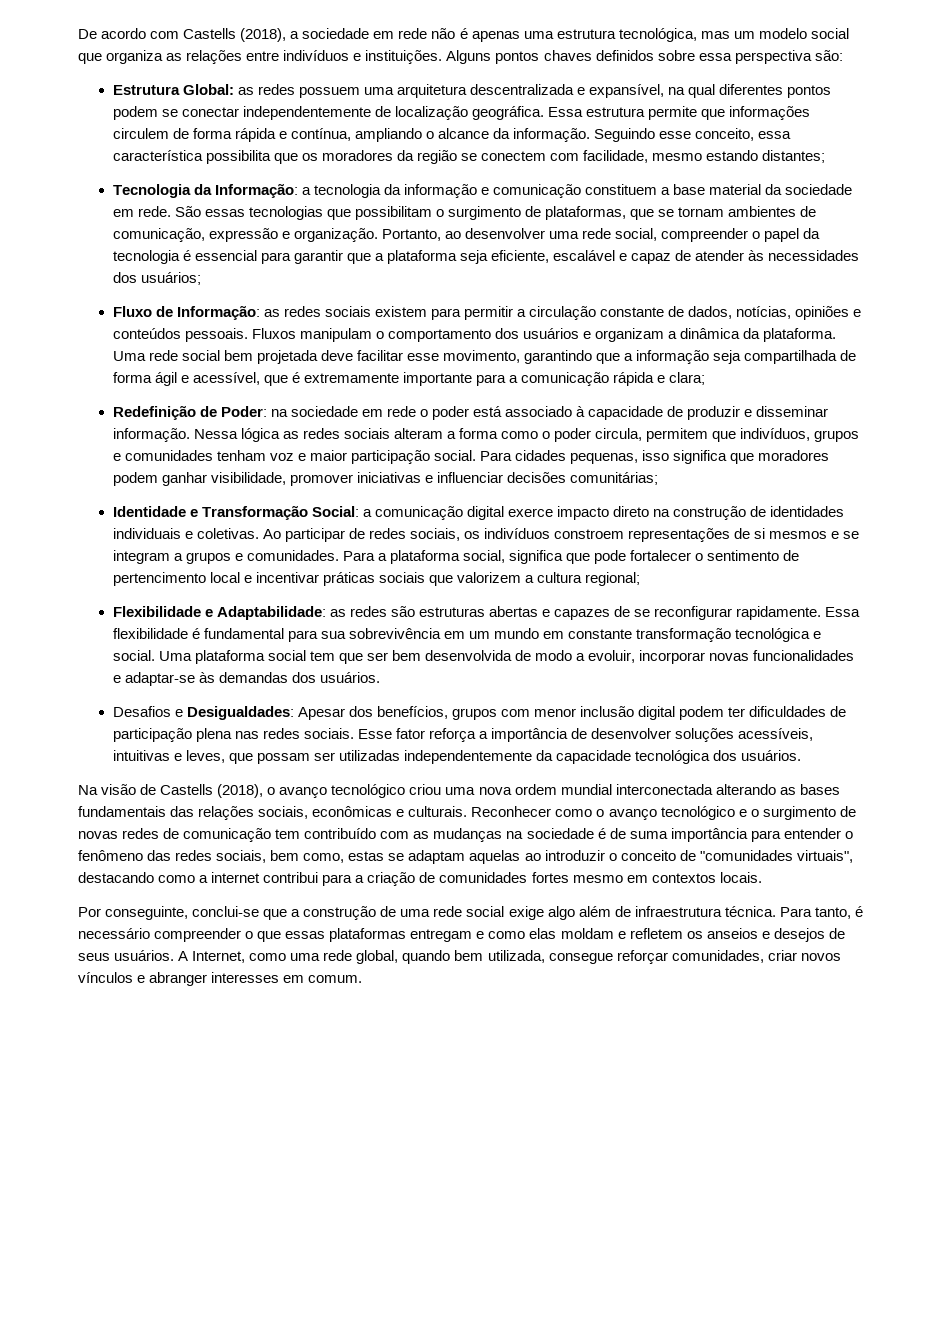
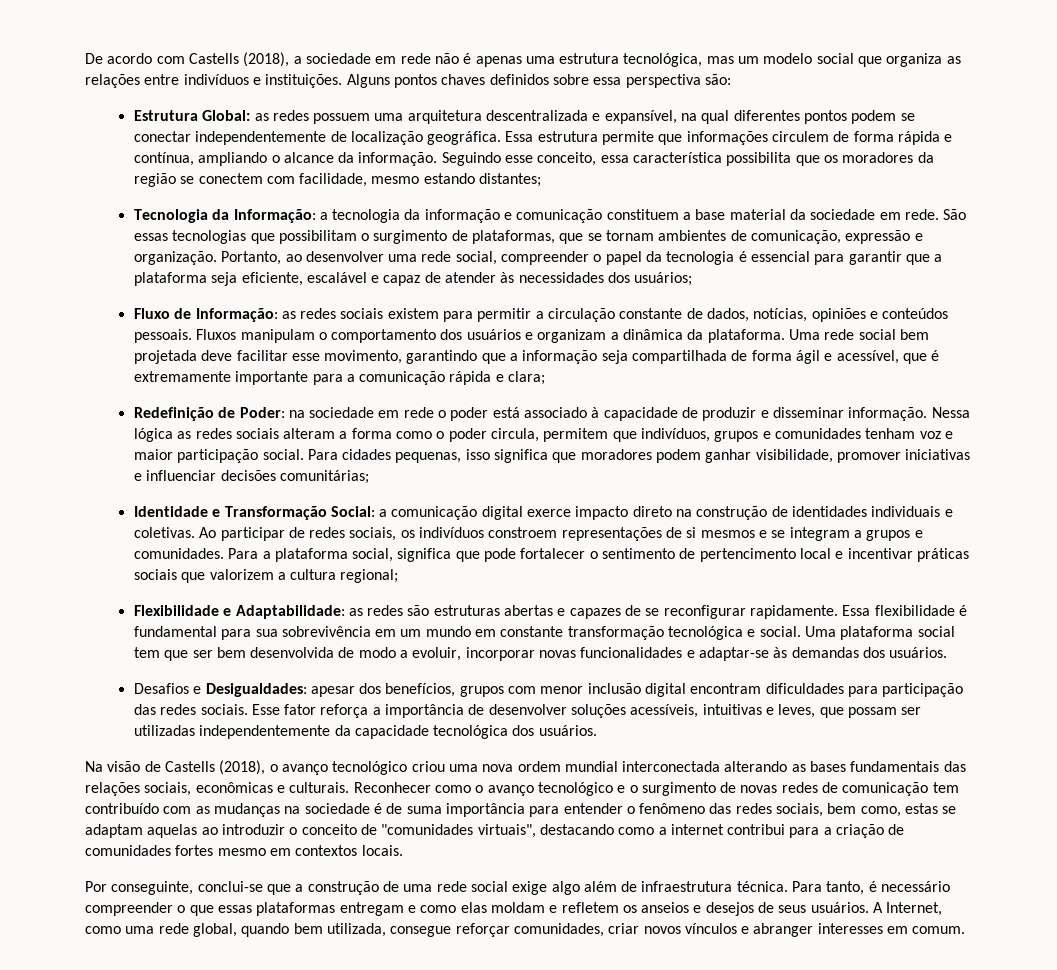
[297,707,345,720] Apesar -> [310,686,355,697] apesar
[679,706,847,720] [112,728,259,742] podem ter dificuldades de participação plena nas -> [690,683,964,697] [133,704,156,715] encontram dificuldades para participação das

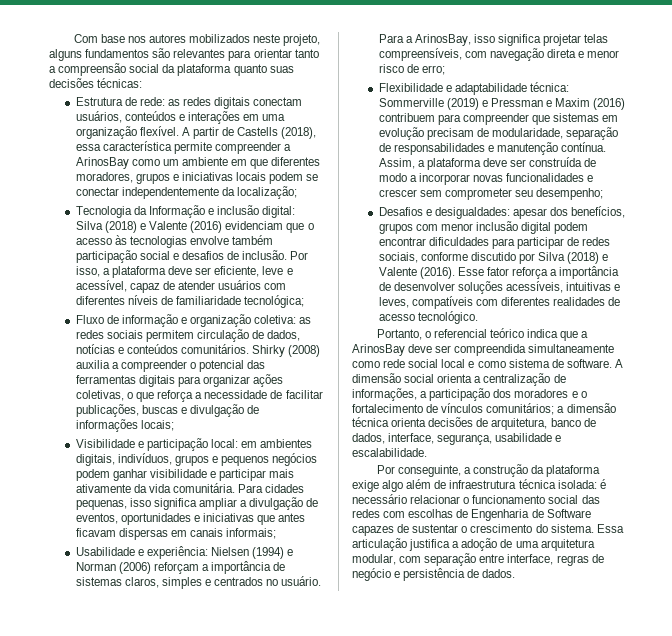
[85,52,961,67] [85,74,731,88] [133,110,915,124] [133,131,953,145] [133,152,934,166] [133,173,542,187] [133,209,967,223] [133,230,923,244] [133,251,943,265] [133,272,693,286] [133,308,949,322] [133,329,929,343] [133,350,940,364] [133,371,546,385] [133,407,970,421] [133,428,953,442] [133,449,304,463] De acordo com Castells (2018), a sociedade em rede não é apenas uma estrutura tecnológica, mas um modelo social que organiza as relações entre indivíduos e instituições. Alguns pontos chaves definidos sobre essa perspectiva são: // Estrutura Global: as redes possuem uma arquitetura descentralizada e expansível, na qual diferentes pontos podem se conectar independentemente de localização geográfica. Essa estrutura permite que informações circulem de forma rápida e contínua, ampliando o alcance da informação. Seguindo esse conceito, essa característica possibilita que os moradores da região se conectem com facilidade, mesmo estando distantes; // Tecnologia da Informação: a tecnologia da informação e comunicação constituem a base material da sociedade em rede. São essas tecnologias que possibilitam o surgimento de plataformas, que se tornam ambientes de comunicação, expressão e organização. Portanto, ao desenvolver uma rede social, compreender o papel da tecnologia é essencial para garantir que a plataforma seja eficiente, escalável e capaz de atender às necessidades dos usuários; // Fluxo de Informação: as redes sociais existem para permitir a circulação constante de dados, notícias, opiniões e conteúdos pessoais. Fluxos manipulam o comportamento dos usuários e organizam a dinâmica da plataforma. Uma rede social bem projetada deve facilitar esse movimento, garantindo que a informação seja compartilhada de forma ágil e acessível, que é extremamente importante para a comunicação rápida e clara; // Redefinição de Poder: na sociedade em rede o poder está associado à capacidade de produzir e disseminar informação. Nessa lógica as redes sociais alteram a forma como o poder circula, permitem que indivíduos, grupos e comunidades tenham voz e maior participação social. -> [73,34,321,46] [49,48,319,61] [49,63,294,76] [49,78,143,88] [75,97,303,109] [75,111,286,124] [75,126,317,139] [75,141,292,154] [75,157,321,169] [75,172,319,184] [75,186,298,199] [75,205,296,218] [75,221,314,233] [75,235,274,248] [75,250,309,263] [75,266,293,278] [75,280,287,293] [75,295,305,308] [75,314,312,327] [75,329,301,342] [75,344,321,357] [75,360,266,372] [75,374,284,387] [75,390,323,402] [75,404,260,417] [75,419,174,432] [75,438,313,451] [75,453,318,466] [75,469,295,481] [75,483,236,493] Com base nos autores mobilizados neste projeto, alguns fundamentos são relevantes para orientar tanto a compreensão social da plataforma quanto suas decisões técnicas: // Estrutura de rede: as redes digitais conectam usuários, conteúdos e interações em uma organização flexível. A partir de Castells (2018), essa característica permite compreender a ArinosBay como um ambiente em que diferentes moradores, grupos e iniciativas locais podem se conectar independentemente da localização; // Tecnologia da Informação e inclusão digital: Silva (2018) e Valente (2016) evidenciam que o acesso às tecnologias envolve também participação social e desafios de inclusão. Por isso, a plataforma deve ser eficiente, leve e acessível, capaz de atender usuários com diferentes níveis de familiaridade tecnológica; // Fluxo de informação e organização coletiva: as redes sociais permitem circulação de dados, notícias e conteúdos comunitários. Shirky (2008) auxilia a compreender o potencial das ferramentas digitais para organizar ações coletivas, o que reforça a necessidade de facilitar publicações, buscas e divulgação de informações locais; // Visibilidade e participação local: em ambientes digitais, indivíduos, grupos e pequenos negócios podem ganhar visibilidade e participar mais ativamente da vida comunitária.
[552,449,971,463] [133,470,369,484] [133,506,953,520] [133,527,923,541] [133,548,969,562] [133,569,399,583] [133,605,967,619] [133,626,955,640] [133,647,335,661] que moradores podem ganhar visibilidade, promover iniciativas e influenciar decisões comunitárias; // Identidade e Transformação Social: a comunicação digital exerce impacto direto na construção de identidades individuais e coletivas. Ao participar de redes sociais, os indivíduos constroem representações de si mesmos e se integram a grupos e comunidades. Para a plataforma social, significa que pode fortalecer o sentimento de pertencimento local e incentivar práticas sociais que valorizem a cultura regional; // Flexibilidade e Adaptabilidade: as redes são estruturas abertas e capazes de se reconfigurar rapidamente. Essa flexibilidade é fundamental para sua sobrevivência em um mundo em constante transformação tecnológica e social. Uma plataforma social tem que ser bem desenvolvida -> [199,497,319,510] [75,513,306,525] [75,528,277,540] [75,546,294,559] [75,561,286,574] [75,576,322,589] [378,34,609,46] [378,48,620,61] [378,64,445,75] [378,82,570,95] [378,98,626,110] [378,113,619,125] [378,127,619,140] [378,142,607,155] [378,157,583,170] ampliar a divulgação de eventos, oportunidades e iniciativas que antes ficavam dispersas em canais informais; // Usabilidade e experiência: Nielsen (1994) e Norman (2006) reforçam a importância de sistemas claros, simples e centrados no usuário. Para a ArinosBay, isso significa projetar telas compreensíveis, com navegação direta e menor risco de erro; // Flexibilidade e adaptabilidade técnica: Sommerville (2019) e Pressman e Maxim (2016) contribuem para compreender que sistemas em evolução precisam de modularidade, separação de responsabilidades e manutenção contínua. Assim, a plataforma deve ser construída
[412,647,462,661] evoluir, -> (417, 178) none
[699,647,948,661] adaptar-se às demandas dos usuários. -> [378,188,604,200] crescer sem comprometer seu desempenho;
[205,683,307,697] Desigualdades: -> [434,207,510,219] desigualdades:
[690,683,964,697] [133,704,248,715] encontram dificuldades para participação das redes sociais. -> [554,222,589,234] [378,237,611,249] [378,252,609,264] [378,267,455,279] podem encontrar dificuldades para participar de redes sociais, conforme discutido por Silva (2018) e Valente (2016).
[819,707,922,718] [133,725,597,739] [85,760,966,775] [85,782,959,796] [85,803,957,817] [85,824,905,838] [85,845,403,856] [85,881,508,895] que possam ser utilizadas independentemente da capacidade tecnológica dos usuários. // Na visão de Castells (2018), o avanço tecnológico criou uma nova ordem mundial interconectada alterando as bases fundamentais das relações sociais, econômicas e culturais. Reconhecer como o avanço tecnológico e o surgimento de novas redes de comunicação tem contribuído com as mudanças na sociedade é de suma importância para entender o fenômeno das redes sociais, bem como, estas se adaptam aquelas ao introduzir o conceito de "comunidades virtuais", destacando como a internet contribui para a criação de comunidades fortes mesmo em contextos locais. // Por conseguinte, conclui-se que a construção de uma rede social -> [411,296,621,309] [378,311,478,324] [376,328,589,341] [352,344,615,356] [352,359,623,368] [352,373,566,386] [352,388,587,401] [352,403,616,415] [352,417,596,430] [352,433,562,445] [352,448,427,457] [376,464,601,477] compatíveis com diferentes realidades de acesso tecnológico. // Portanto, o referencial teórico indica que a ArinosBay deve ser compreendida simultaneamente como rede social local e como sistema de software. A dimensão social orienta a centralização de informações, a participação dos moradores e o fortalecimento de vínculos comunitários; a dimensão técnica orienta decisões de arquitetura, banco de dados, interface, segurança, usabilidade e escalabilidade. // Por conseguinte, a construção da plataforma
[736,881,951,895] [85,902,943,916] [85,923,966,937] técnica. Para tanto, é necessário compreender o que essas plataformas entregam e como elas moldam e refletem os anseios e desejos de seus usuários. A Internet, como uma rede global, quando bem utilizada, consegue reforçar comunidades, criar novos vínculos e abranger interesses em comum. -> [518,479,606,489] [352,494,600,504] [352,509,591,521] [352,524,624,536] [352,538,595,551] [352,553,604,566] [352,568,516,581] técnica isolada: é necessário relacionar o funcionamento social das redes com escolhas de Engenharia de Software capazes de sustentar o crescimento do sistema. Essa articulação justifica a adoção de uma arquitetura modular, com separação entre interface, regras de negócio e persistência de dados.

